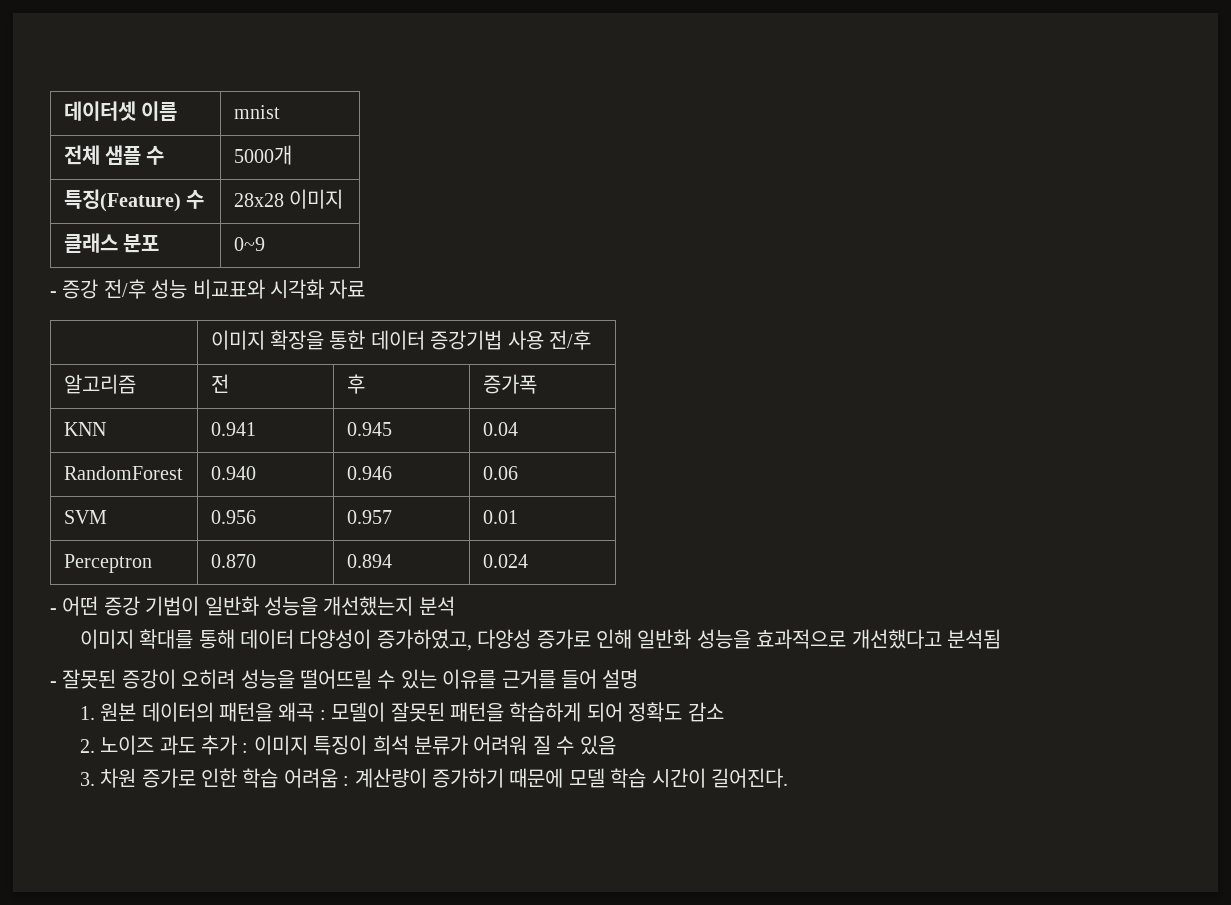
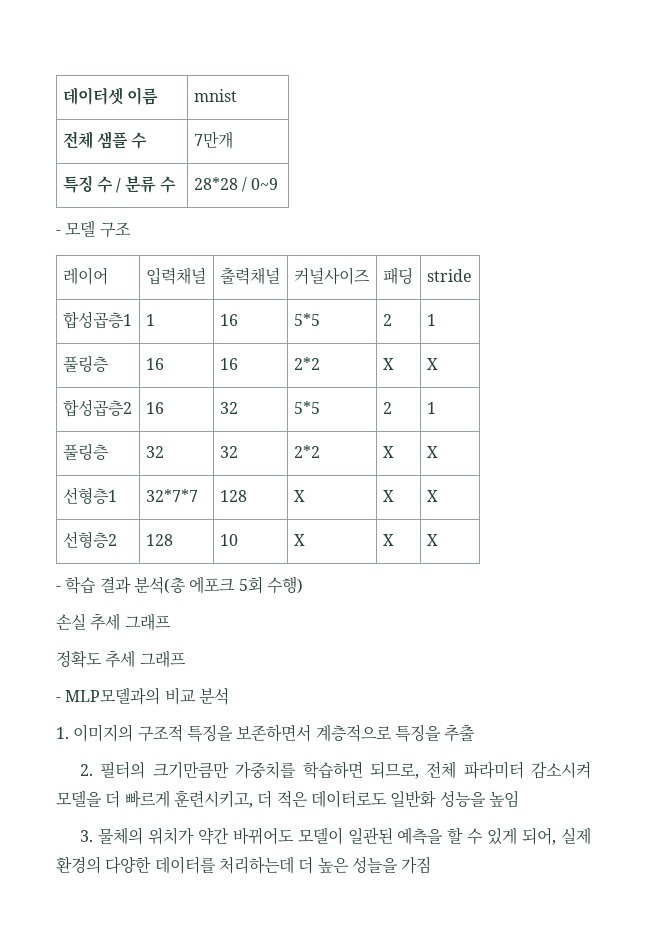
[233,145,292,165] [63,189,204,212] [233,189,343,209] [63,233,159,253] [233,237,265,251] [50,279,366,299] [210,330,591,350] [63,374,136,394] [210,374,229,393] [346,374,365,394] [482,374,537,394] [63,422,106,436] [210,422,256,436] [346,422,392,436] [482,422,518,436] [63,466,183,480] [210,466,256,480] [346,466,392,480] [482,466,518,480] [63,510,107,524] [210,510,256,524] [346,510,392,524] [482,510,518,524] [63,554,152,573] [210,554,256,568] [346,554,392,568] [482,554,528,568] [50,596,455,616] [79,629,1001,651] [50,669,639,689] [79,702,724,722] [79,735,616,755] [79,768,788,788] 5000개 // 특징(Feature) 수 | 28x28 이미지 // 클래스 분포 | 0~9 // - 증강 전/후 성능 비교표와 시각화 자료 // | 이미지 확장을 통한 데이터 증강기법 사용 전/후 // 알고리즘 | 전 | 후 | 증가폭 // KNN | 0.941 | 0.945 | 0.04 // RandomForest | 0.940 | 0.946 | 0.06 // SVM | 0.956 | 0.957 | 0.01 // Perceptron | 0.870 | 0.894 | 0.024 // - 어떤 증강 기법이 일반화 성능을 개선했는지 분석 // 이미지 확대를 통해 데이터 다양성이 증가하였고, 다양성 증가로 인해 일반화 성능을 효과적으로 개선했다고 분석됨 // - 잘못된 증강이 오히려 성능을 떨어뜨릴 수 있는 이유를 근거를 들어 설명 // 1. 원본 데이터의 패턴을 왜곡 : 모델이 잘못된 패턴을 학습하게 되어 정확도 감소 // 2. 노이즈 과도 추가 : 이미지 특징이 희석 분류가 어려워 질 수 있음 // 3. 차원 증가로 인한 학습 어려움 : 계산량이 증가하기 때문에 모델 학습 시간이 길어진다. -> [193,131,233,149] [62,175,176,193] [193,177,279,192] [56,220,131,238] [62,267,108,285] [145,267,206,285] [219,267,280,285] [293,267,370,285] [382,267,413,285] [426,269,472,282] [62,311,132,329] [145,314,155,326] [219,314,238,326] [293,313,320,326] [382,314,392,326] [426,314,436,326] [62,355,109,373] [145,358,164,370] [219,358,238,370] [293,357,320,370] [382,358,394,370] [426,358,438,370] [62,399,132,417] [145,402,164,414] [219,402,238,414] [293,401,320,414] [382,402,392,414] [426,402,436,414] [62,443,109,461] [145,446,164,458] [219,446,238,458] [293,445,320,458] [382,446,394,458] [426,446,438,458] [62,487,117,504] [145,489,198,502] [219,490,247,502] [293,490,305,502] [382,490,394,502] [426,490,438,502] [62,531,117,548] [145,534,173,546] [219,534,238,546] [293,534,305,546] [382,534,394,546] [426,534,438,546] [56,576,303,594] [56,613,171,631] [56,650,186,668] [56,687,229,705] [56,724,476,742] [80,761,592,779] [56,790,519,808] [80,827,592,845] [56,856,432,874] 7만개 // 특징 수 / 분류 수 | 28*28 / 0~9 // - 모델 구조 // 레이어 | 입력채널 | 출력채널 | 커널사이즈 | 패딩 | stride // 합성곱층1 | 1 | 16 | 5*5 | 2 | 1 // 풀링층 | 16 | 16 | 2*2 | X | X // 합성곱층2 | 16 | 32 | 5*5 | 2 | 1 // 풀링층 | 32 | 32 | 2*2 | X | X // 선형층1 | 32*7*7 | 128 | X | X | X // 선형층2 | 128 | 10 | X | X | X // - 학습 결과 분석(총 에포크 5회 수행) // 손실 추세 그래프 // 정확도 추세 그래프 // - MLP모델과의 비교 분석 // 1. 이미지의 구조적 특징을 보존하면서 계층적으로 특징을 추출 // 2. 필터의 크기만큼만 가중치를 학습하면 되므로, 전체 파라미터 감소시켜 모델을 더 빠르게 훈련시키고, 더 적은 데이터로도 일반화 성능을 높임 // 3. 물체의 위치가 약간 바뀌어도 모델이 일관된 예측을 할 수 있게 되어, 실제 환경의 다양한 데이터를 처리하는데 더 높은 성늘을 가짐

